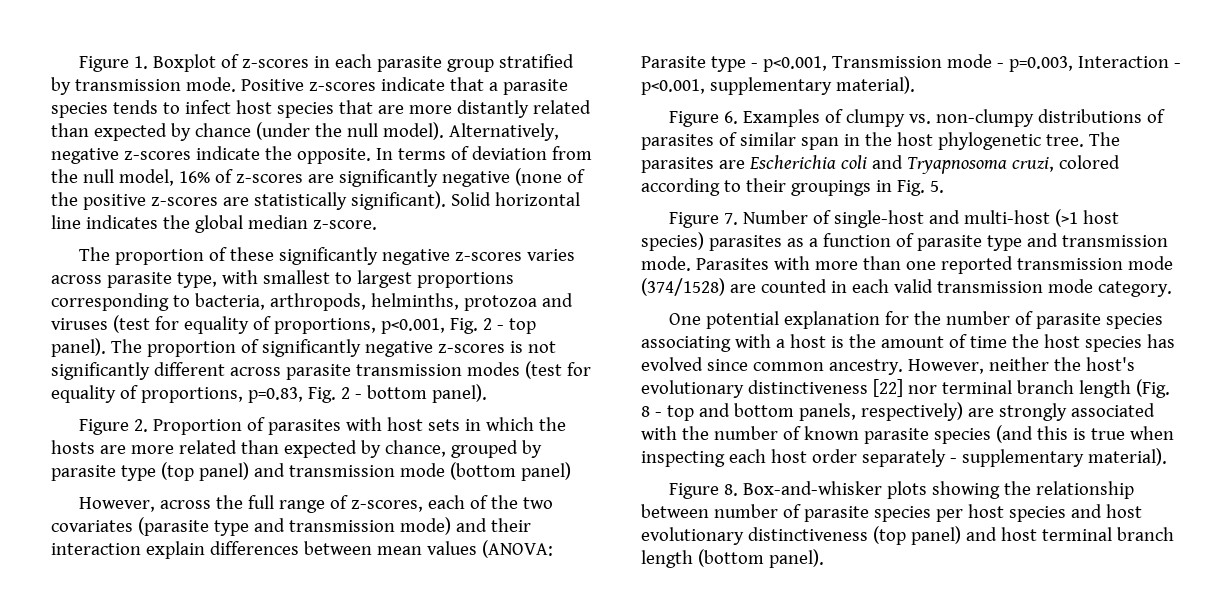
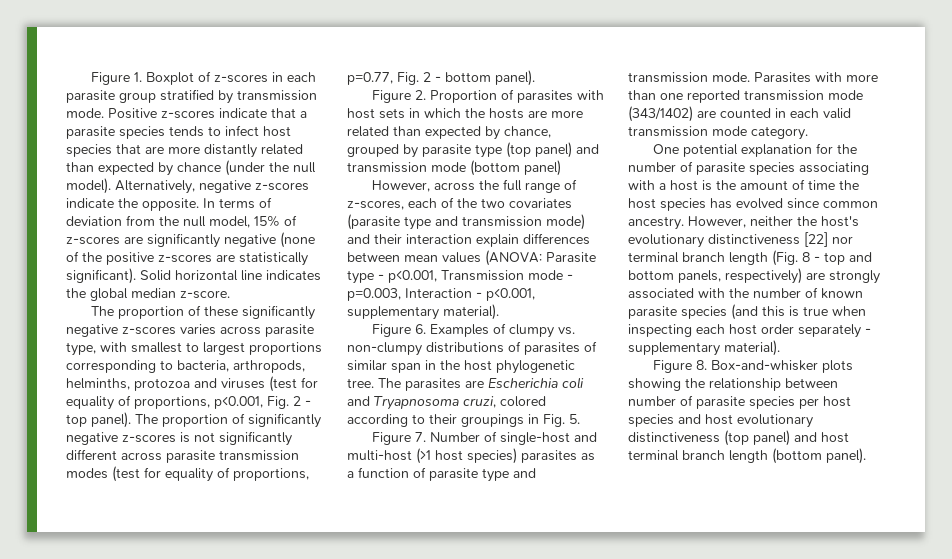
[178,171,210,183] 16% -> [254,215,280,227] 15%
[247,387,303,403] p=0.83, -> [347,72,393,85] p=0.77,
[641,278,725,296] (374/1528) -> [628,106,693,122] (343/1402)

